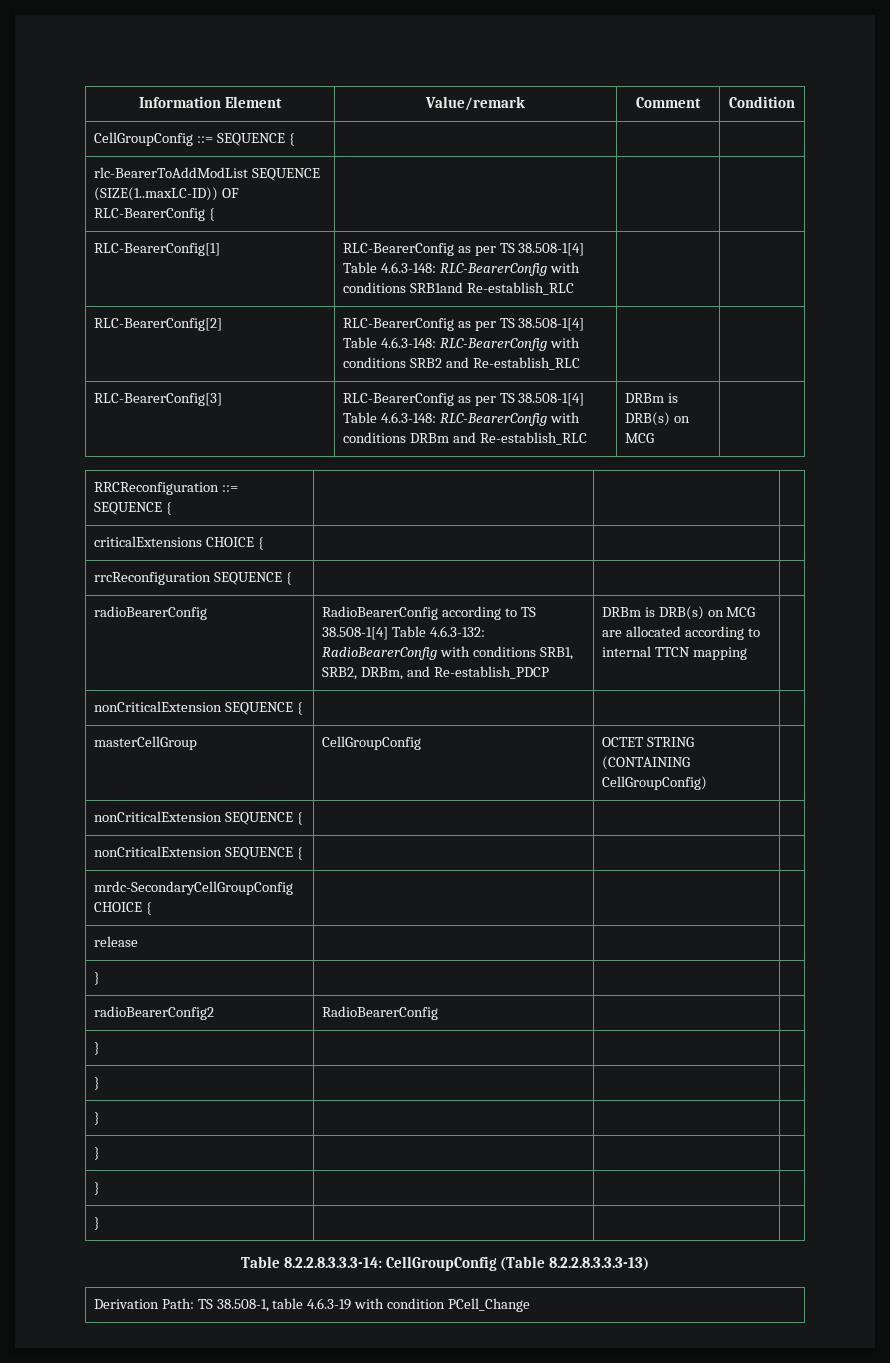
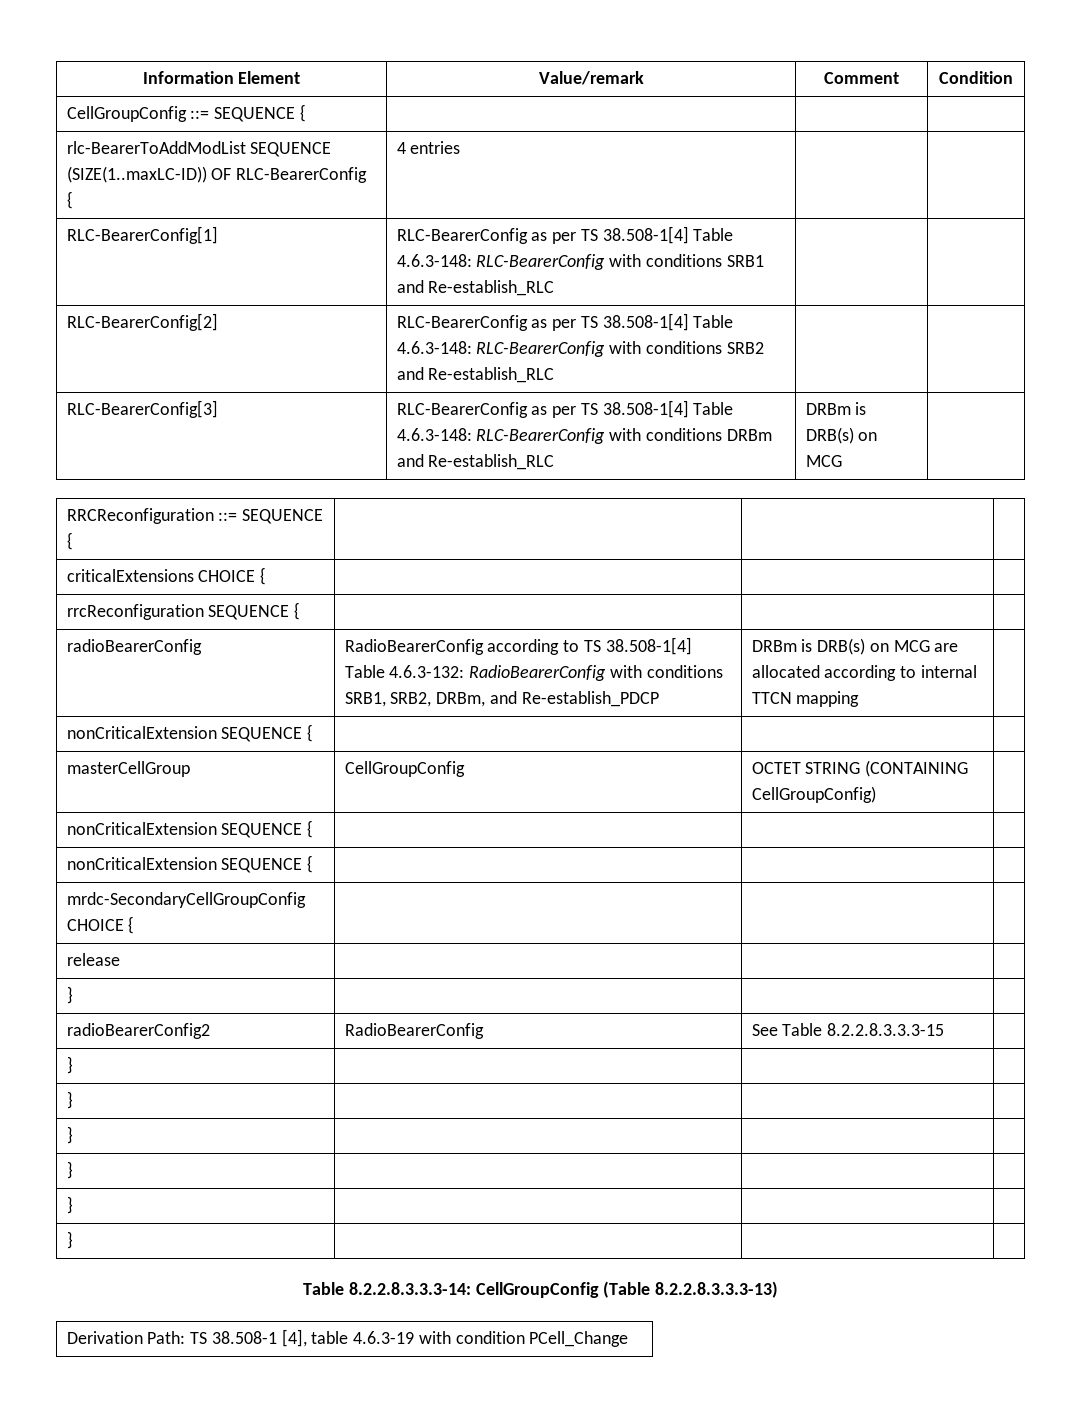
(215, 214) none -> [396,141,461,154] 4 entries
[409,282,463,293] SRB1and -> [726,255,764,267] [396,280,424,293] SRB1 and
(438, 1013) none -> [751,1023,945,1036] See Table 8.2.2.8.3.3.3-15
[216,1299,269,1312] 38.508-1, -> [211,1329,307,1347] 38.508-1 [4],

